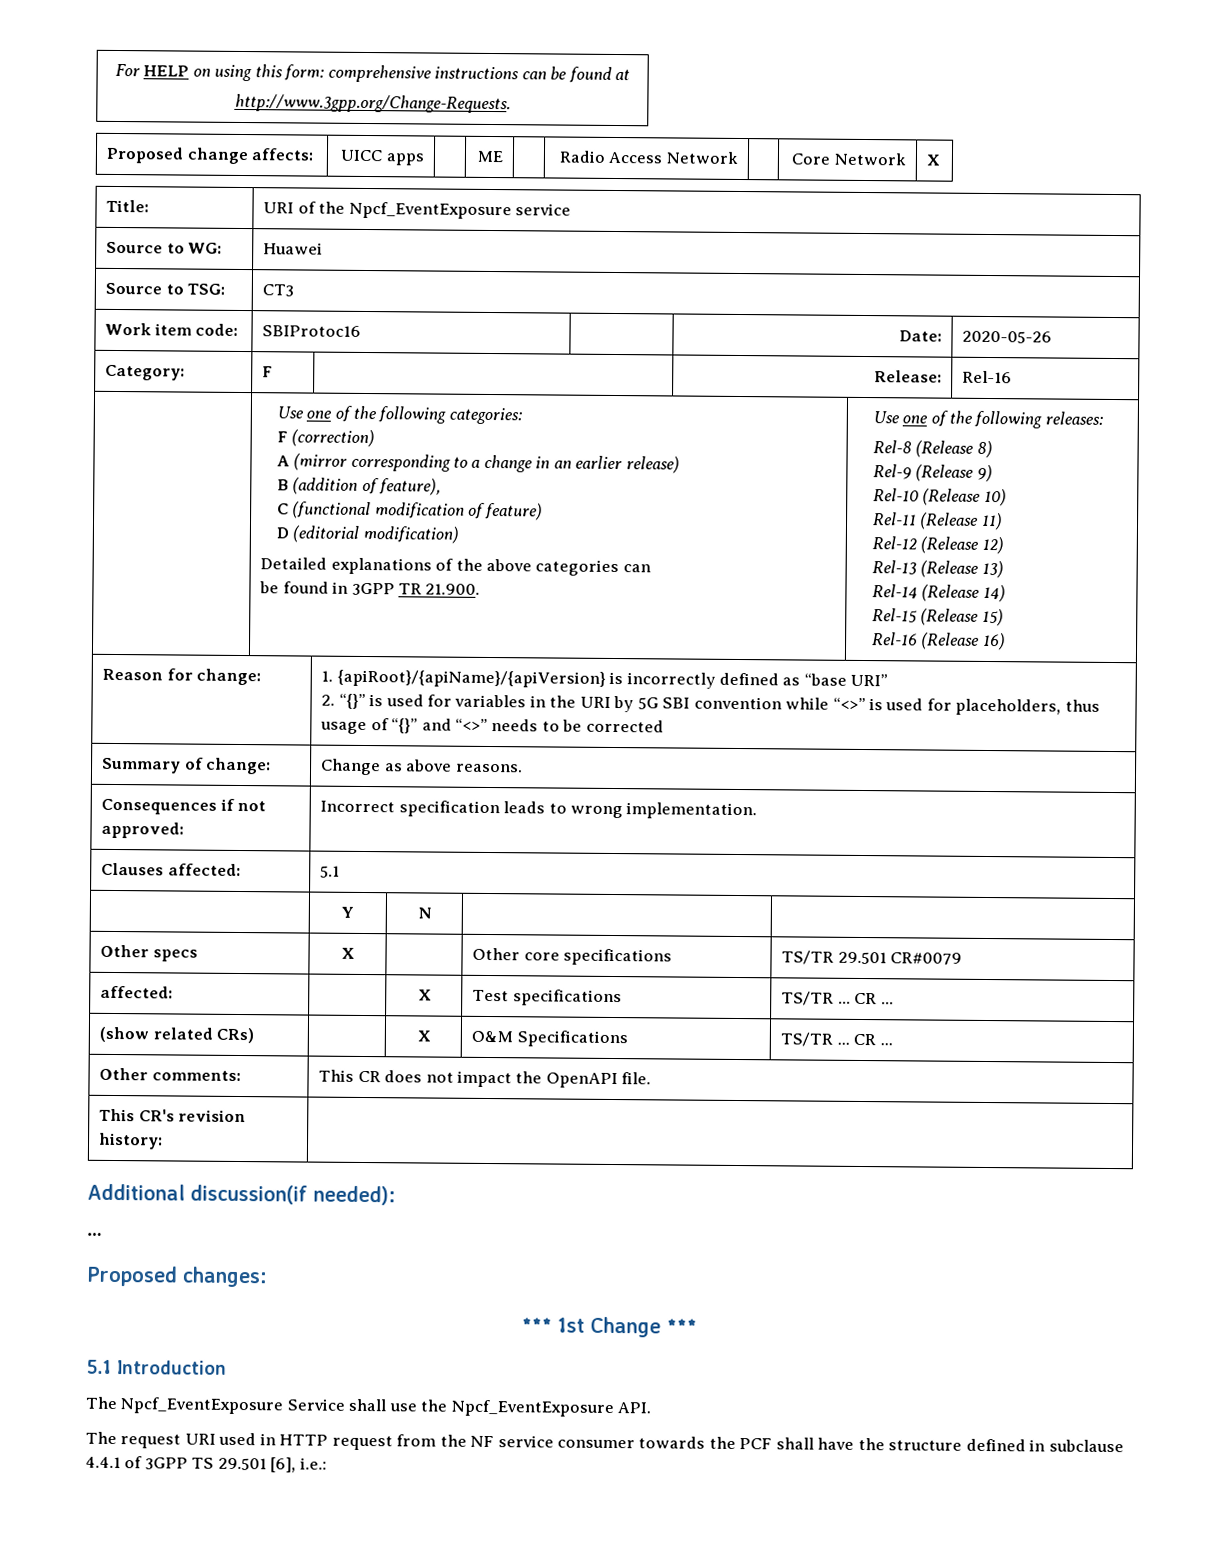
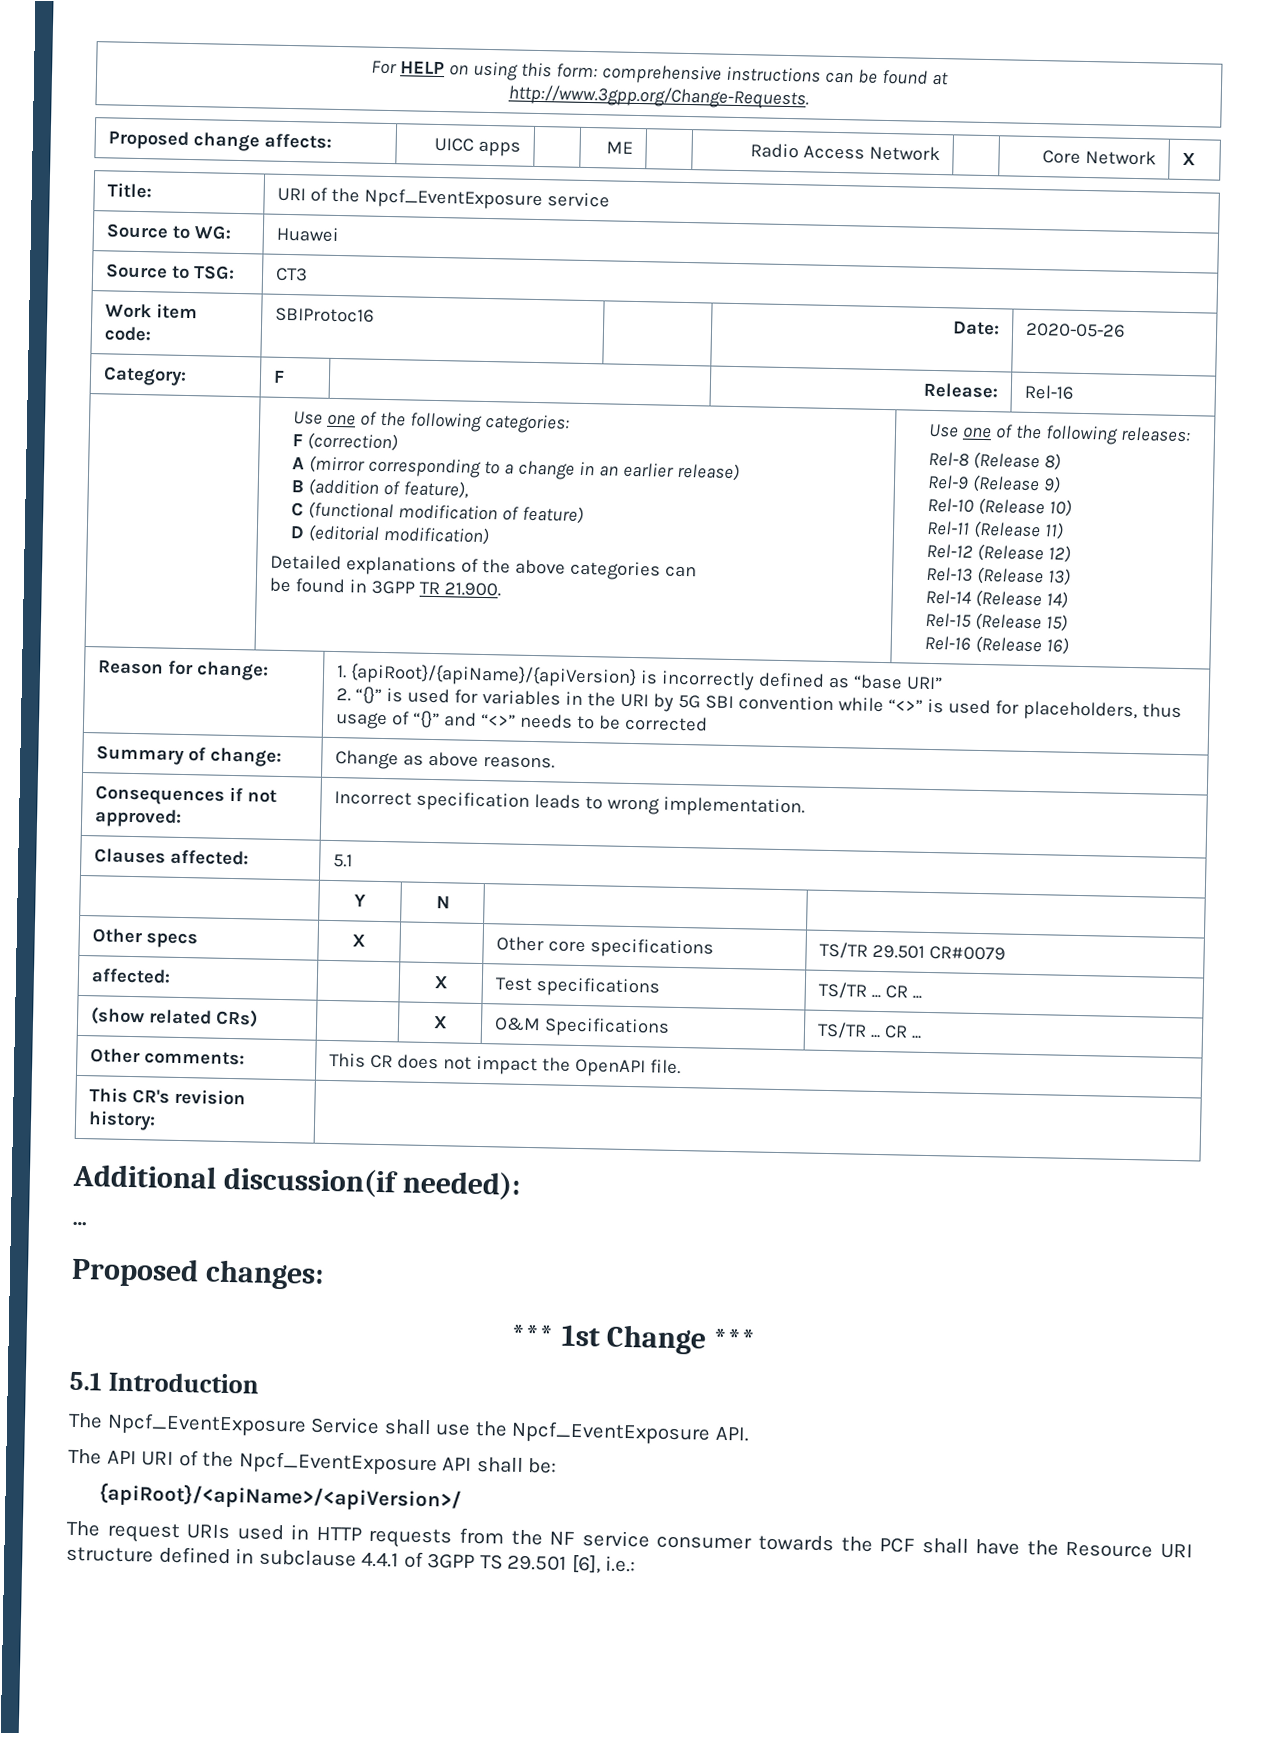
(652, 1408) none -> [68,1448,558,1476] [98,1482,462,1512] // The API URI of the Npcf_EventExposure API shall be: // {apiRoot}/<apiName>/<apiVersion>/
[184,1433,216,1445] URI -> [186,1524,231,1540] URIs
[331,1435,393,1451] request -> [368,1527,453,1549] requests
(885, 1444) none -> [1065,1541,1193,1559] Resource URI

